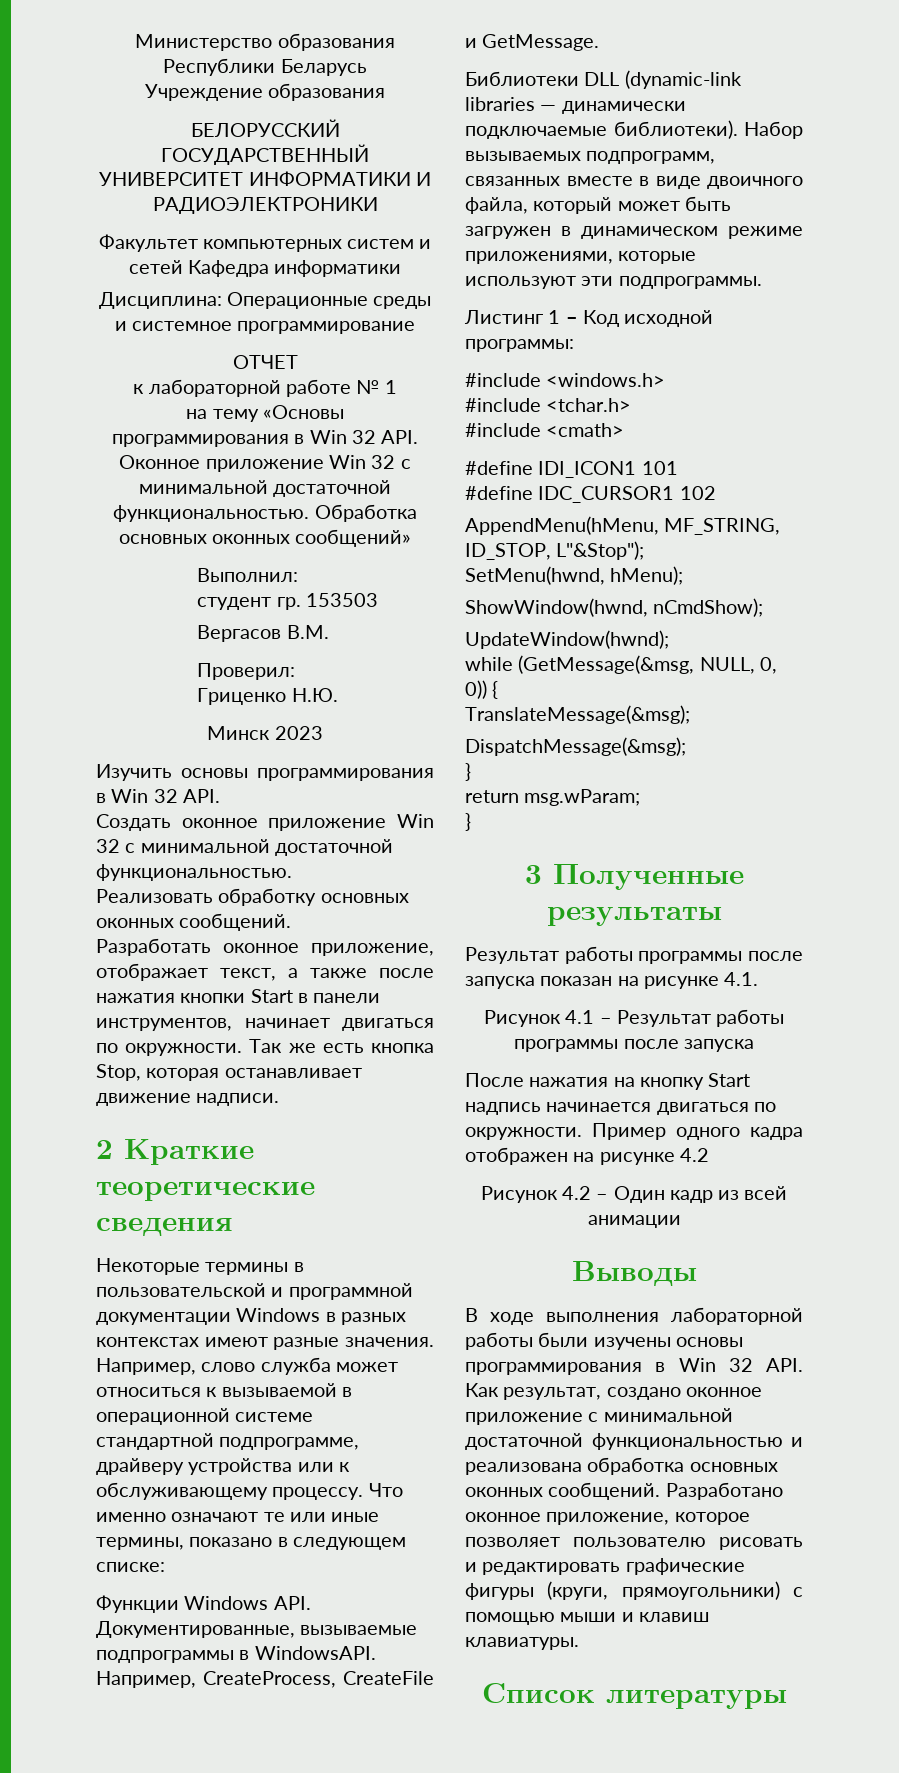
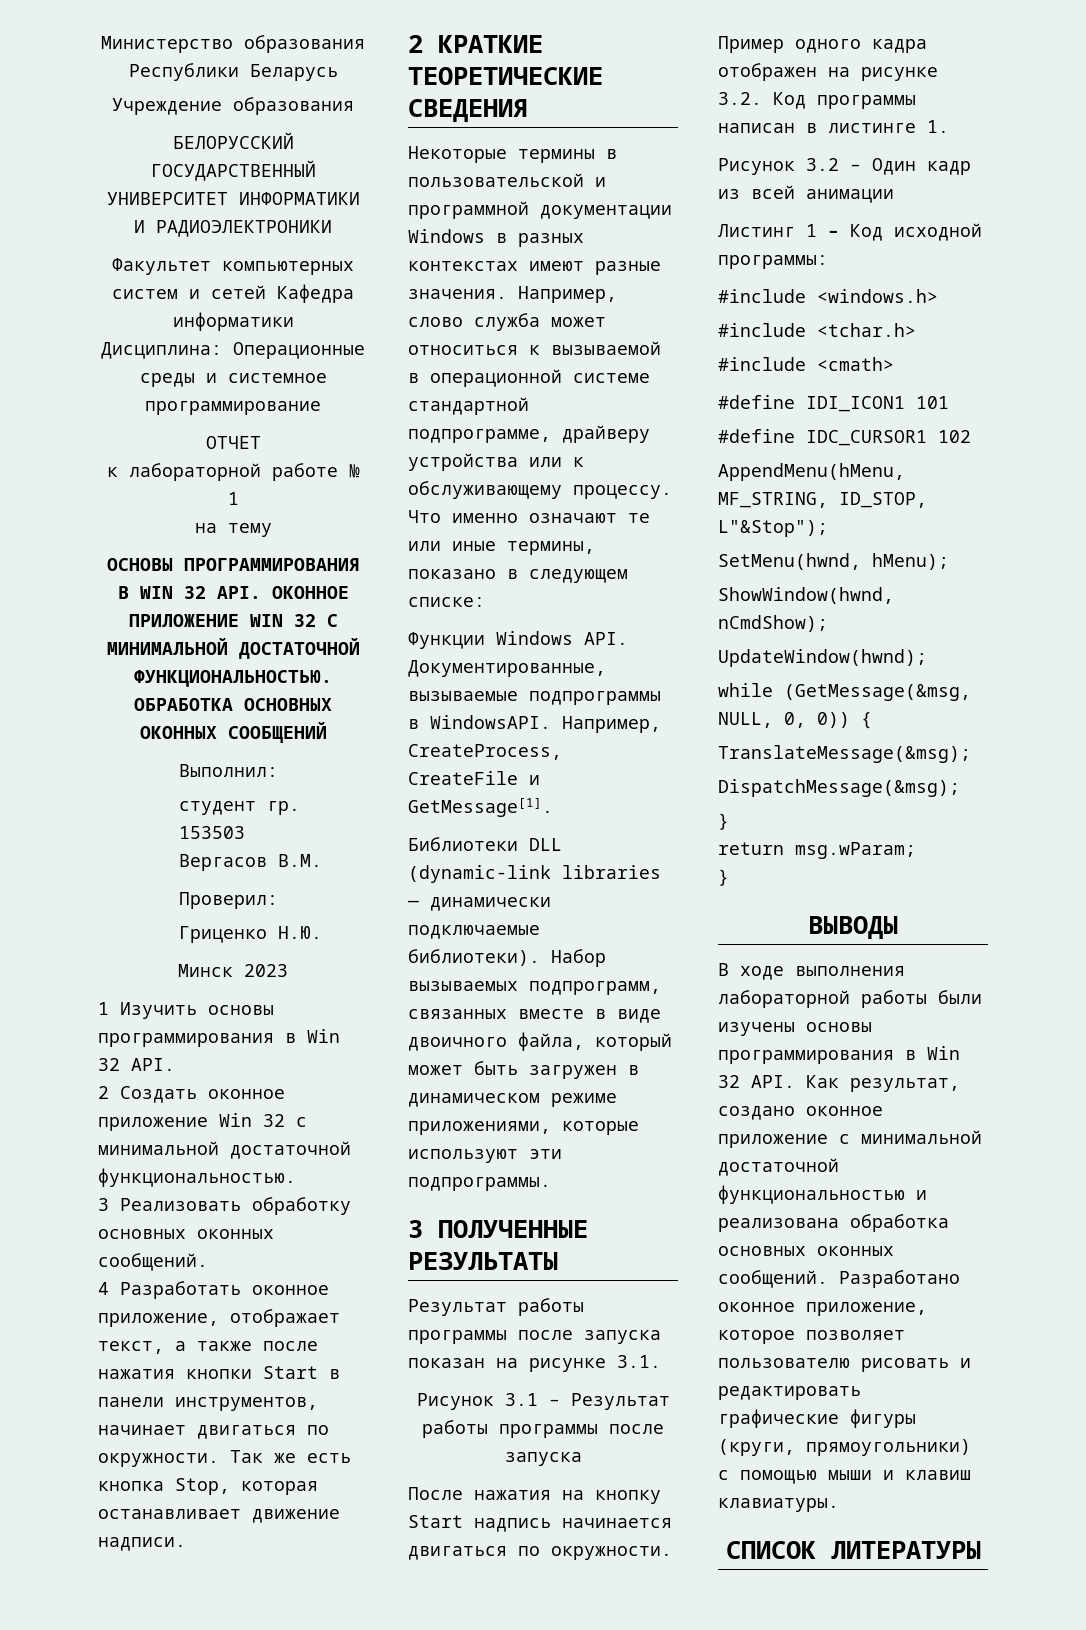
[262,405,344,419] [111,430,419,447] [119,455,411,472] [138,480,392,497] [113,504,417,522] [118,529,412,547] «Основы программирования в Win 32 API. Оконное приложение Win 32 с минимальной достаточной функциональностью. Обработка основных оконных сообщений» -> [106,558,360,571] [117,586,349,599] [128,614,338,627] [106,638,360,659] [134,670,332,687] [134,698,332,711] [139,722,327,743] // ОСНОВЫ ПРОГРАММИРОВАНИЯ В WIN 32 API. ОКОННОЕ ПРИЛОЖЕНИЕ WIN 32 С МИНИМАЛЬНОЙ ДОСТАТОЧНОЙ ФУНКЦИОНАЛЬНОСТЬЮ. ОБРАБОТКА ОСНОВНЫХ ОКОННЫХ СООБЩЕНИЙ
(323, 733) none -> [98,1002,109,1015] 1
(220, 796) none -> [98,1086,109,1099] 2
(292, 872) none -> [98,1198,109,1211] 3
(292, 922) none -> [98,1282,109,1295] 4
[124,1139,254,1165] [96,1182,315,1201] [96,1218,233,1236] Краткие теоретические сведения -> [438,35,543,53] [408,67,603,85] [408,99,528,123] КРАТКИЕ ТЕОРЕТИЧЕСКИЕ СВЕДЕНИЯ
[482,34,600,51] GetMessage. -> [408,798,553,817] GetMessage[1].
(762, 282) none -> [408,1220,588,1238] [408,1252,558,1270] [408,1298,584,1316] [408,1330,661,1344] [408,1355,661,1372] [416,1393,670,1410] [422,1420,664,1438] [504,1452,582,1466] [408,1487,661,1504] [408,1515,672,1532] [408,1546,672,1560] [718,36,927,53] [718,63,938,81] [718,92,916,109] [718,120,949,133] [718,158,971,175] [718,185,894,203] // 3 ПОЛУЧЕННЫЕ РЕЗУЛЬТАТЫ // Результат работы программы после запуска показан на рисунке 3.1. // Рисунок 3.1 – Результат работы программы после запуска // После нажатия на кнопку Start надпись начинается двигаться по окружности. Пример одного кадра отображен на рисунке 3.2. Код программы написан в листинге 1. // Рисунок 3.2 – Один кадр из всей анимации
[524,864,744,890] [546,907,722,926] [465,946,803,964] [465,972,759,989] [483,1009,785,1027] [514,1039,754,1052] [465,1073,751,1090] [465,1102,776,1115] [465,1123,803,1140] [465,1147,709,1165] [480,1186,788,1203] [587,1215,681,1228] [571,1261,697,1286] 3 Полученные результаты // Результат работы программы после запуска показан на рисунке 4.1. // Рисунок 4.1 – Результат работы программы после запуска // После нажатия на кнопку Start надпись начинается двигаться по окружности. Пример одного кадра отображен на рисунке 4.2 // Рисунок 4.2 – Один кадр из всей анимации // Выводы -> [808,916,898,940] ВЫВОДЫ
[481,1683,787,1709] Список литературы -> [725,1541,981,1559] СПИСОК ЛИТЕРАТУРЫ

